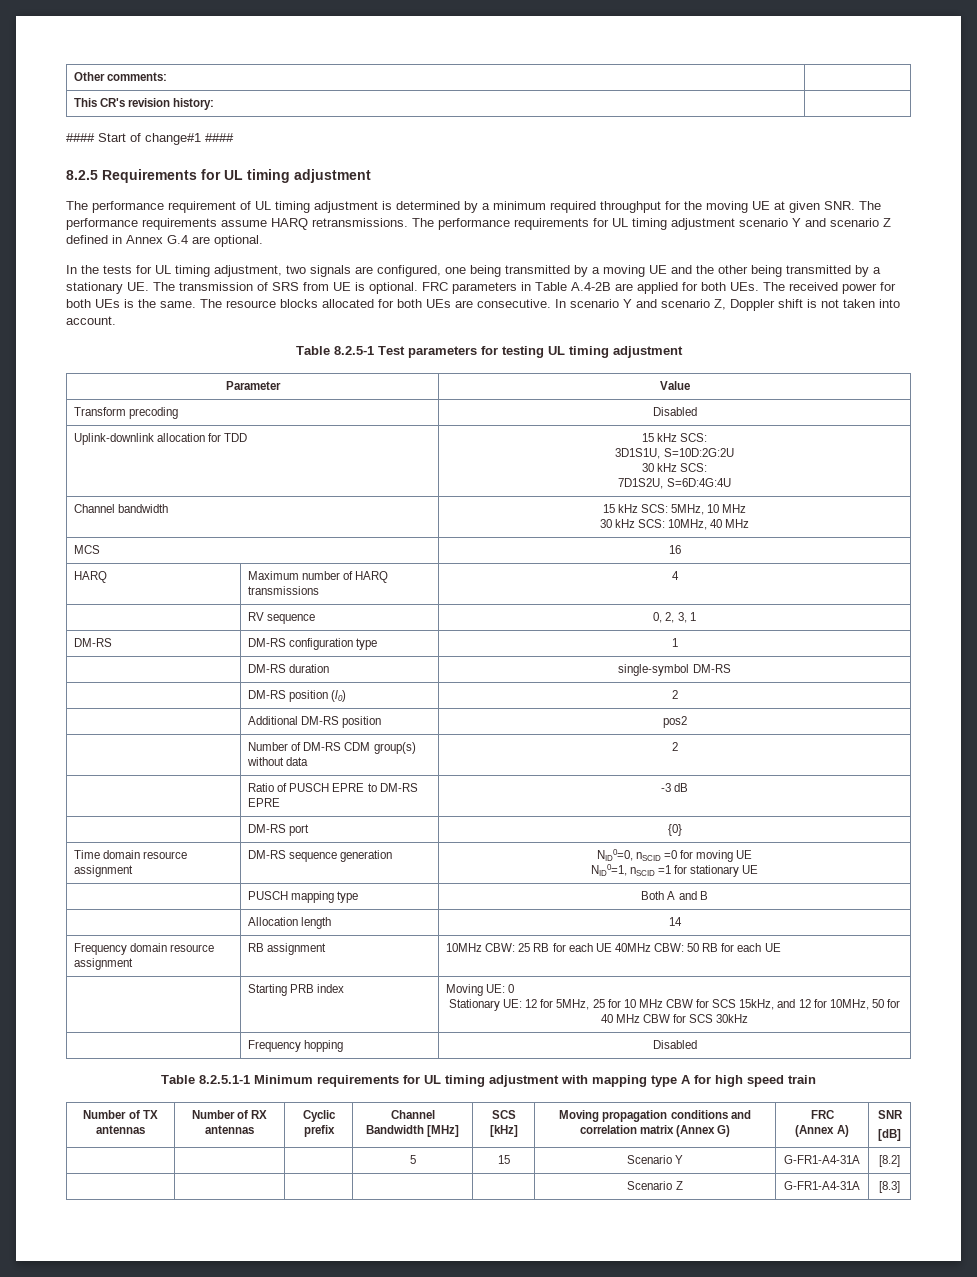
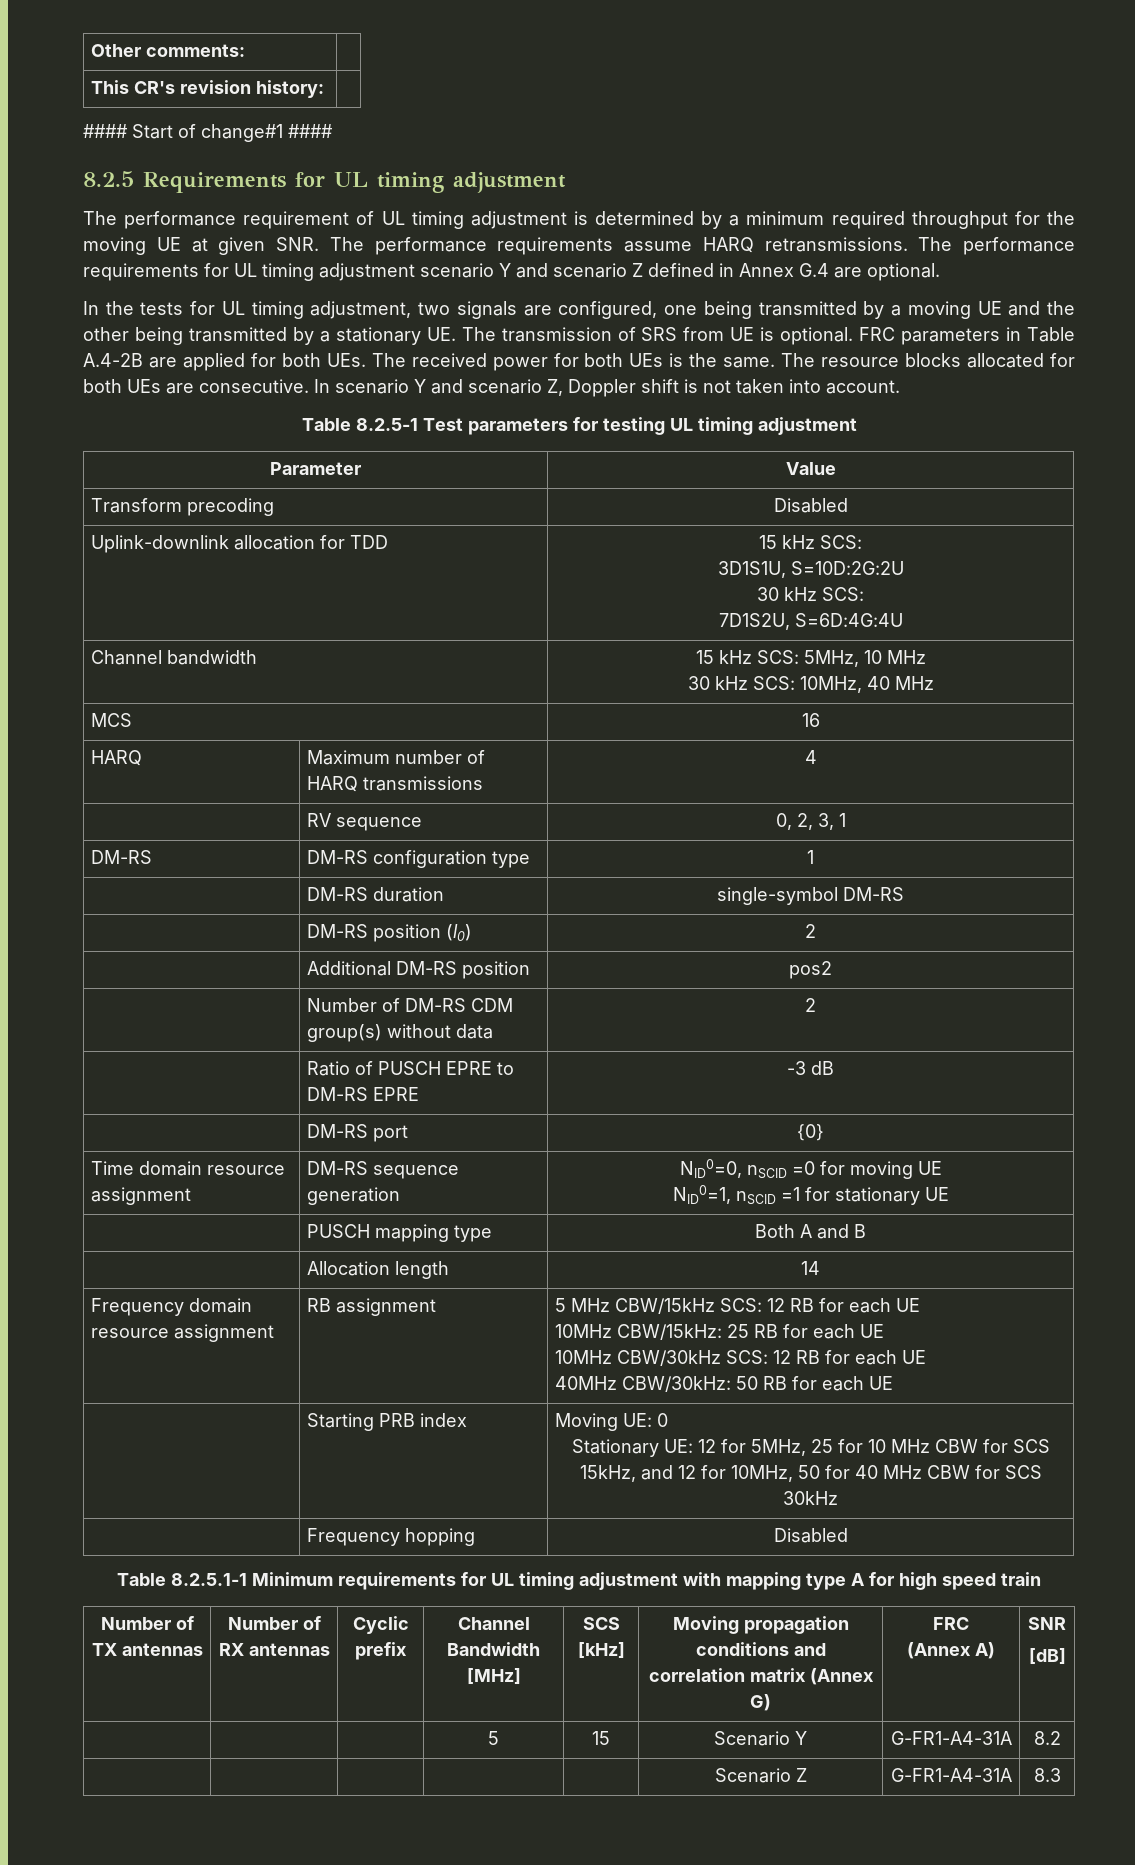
[446,943,516,952] 10MHz CBW: -> [554,1298,920,1314] [554,1324,722,1340] 5 MHz CBW/15kHz SCS: 12 RB for each UE // 10MHz CBW/15kHz:
[614,943,685,952] 40MHz CBW: -> [554,1350,926,1366] [554,1376,731,1392] // 10MHz CBW/30kHz SCS: 12 RB for each UE // 40MHz CBW/30kHz:
[879,1155,900,1167] [8.2] -> [1033,1731,1061,1745] 8.2
[879,1181,900,1193] [8.3] -> [1033,1768,1061,1782] 8.3

